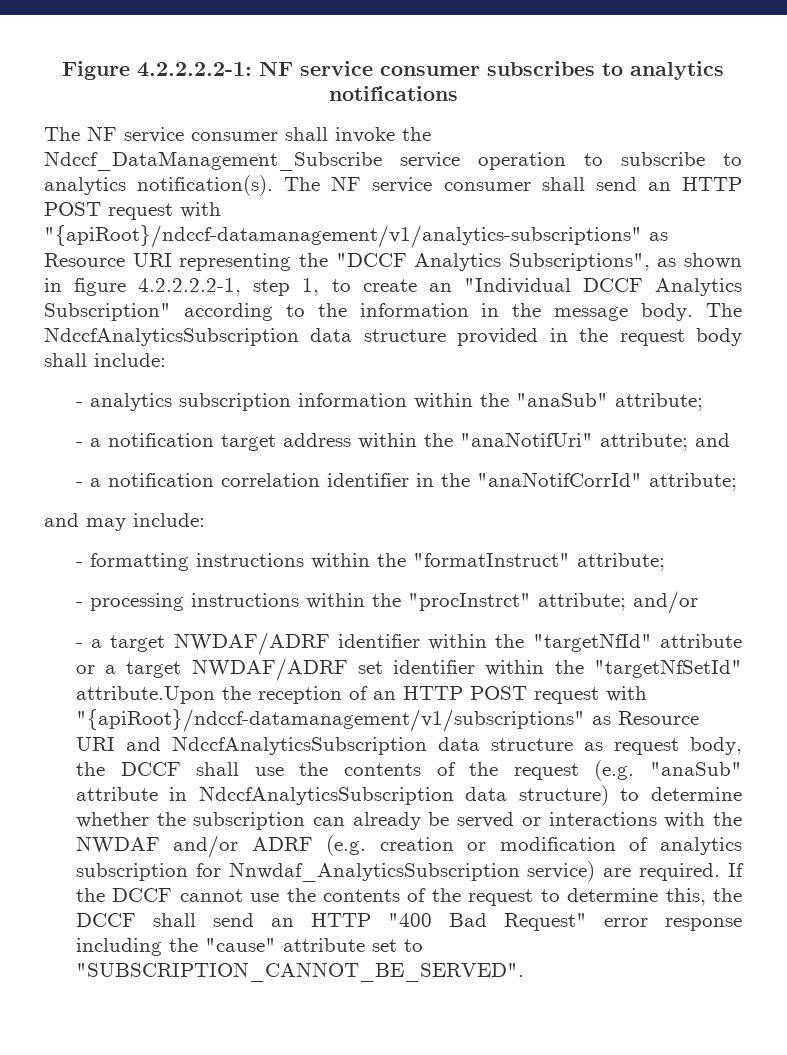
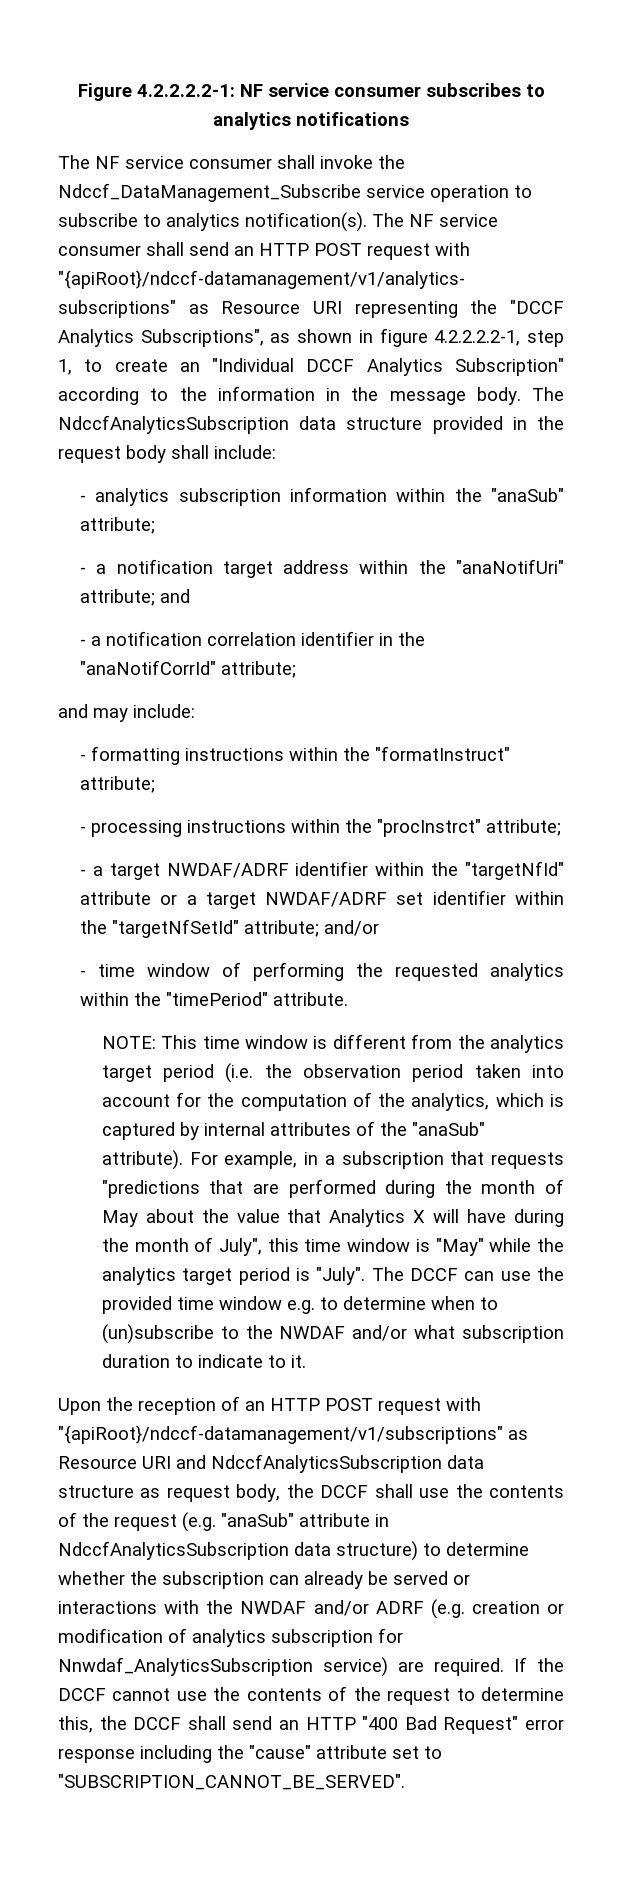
[632,591,698,614] and/or -> (561, 827) none
[75,686,215,704] attribute.Upon -> [243,920,379,937] [79,962,564,981] [79,992,348,1006] [101,1034,564,1053] [101,1063,564,1083] [101,1092,564,1111] [101,1121,485,1140] [101,1150,565,1170] [101,1179,564,1198] [101,1209,565,1227] [101,1237,564,1256] [101,1267,564,1285] [101,1296,498,1314] [101,1324,565,1344] [101,1354,306,1368] [58,1398,101,1415] attribute; and/or // - time window of performing the requested analytics within the "timePeriod" attribute. // NOTE: This time window is different from the analytics target period (i.e. the observation period taken into account for the computation of the analytics, which is captured by internal attributes of the "anaSub" attribute). For example, in a subscription that requests "predictions that are performed during the month of May about the value that Analytics X will have during the month of July", this time window is "May" while the analytics target period is "July". The DCCF can use the provided time window e.g. to determine when to (un)subscribe to the NWDAF and/or what subscription duration to indicate to it. // Upon

